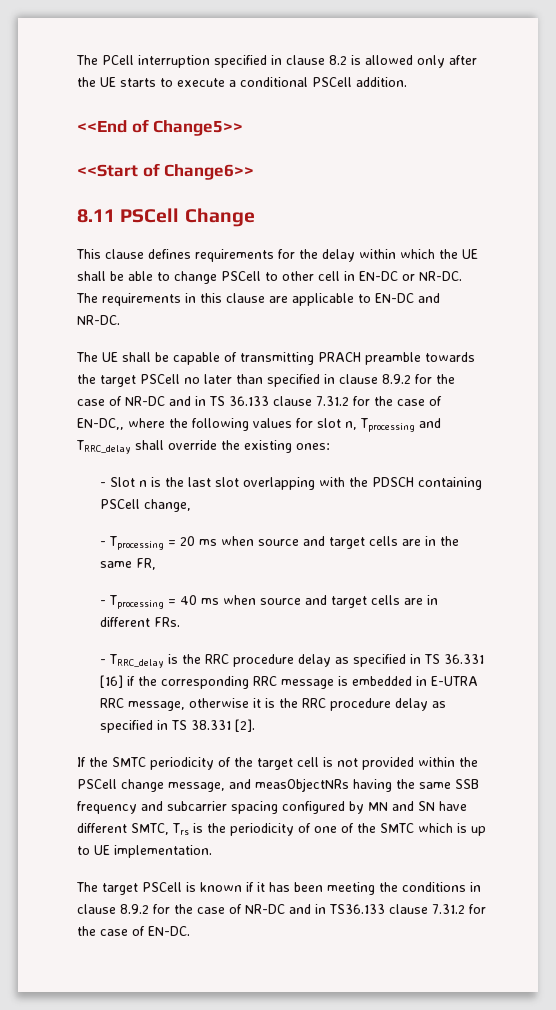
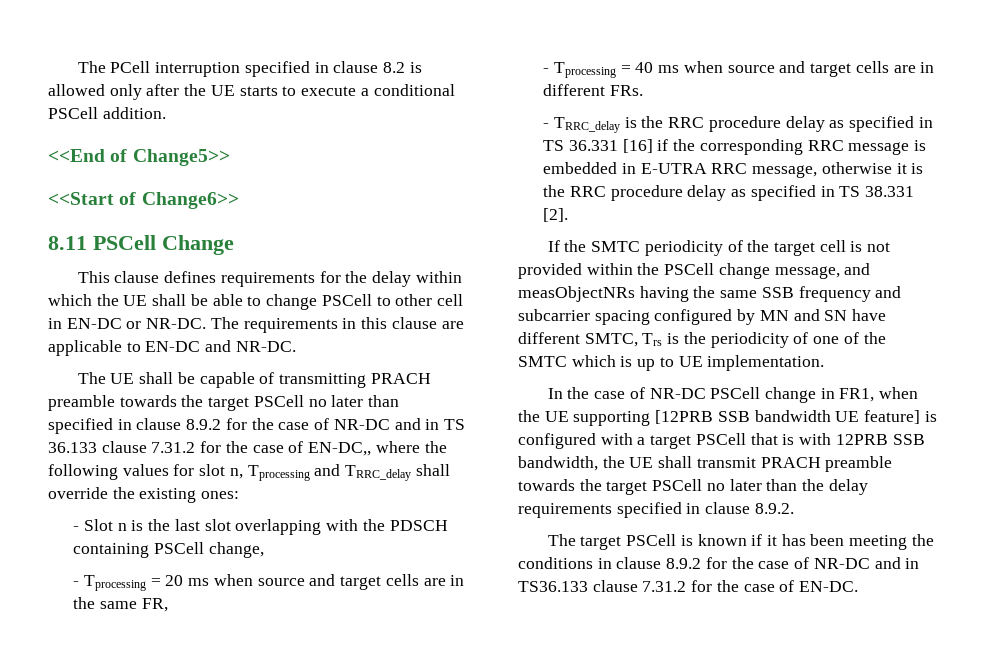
(212, 851) none -> [547,387,919,403] [518,410,937,426] [518,433,925,449] [518,456,893,472] [518,479,868,495] [518,502,794,518] // In the case of NR-DC PSCell change in FR1, when the UE supporting [12PRB SSB bandwidth UE feature] is configured with a target PSCell that is with 12PRB SSB bandwidth, the UE shall transmit PRACH preamble towards the target PSCell no later than the delay requirements specified in clause 8.9.2.

